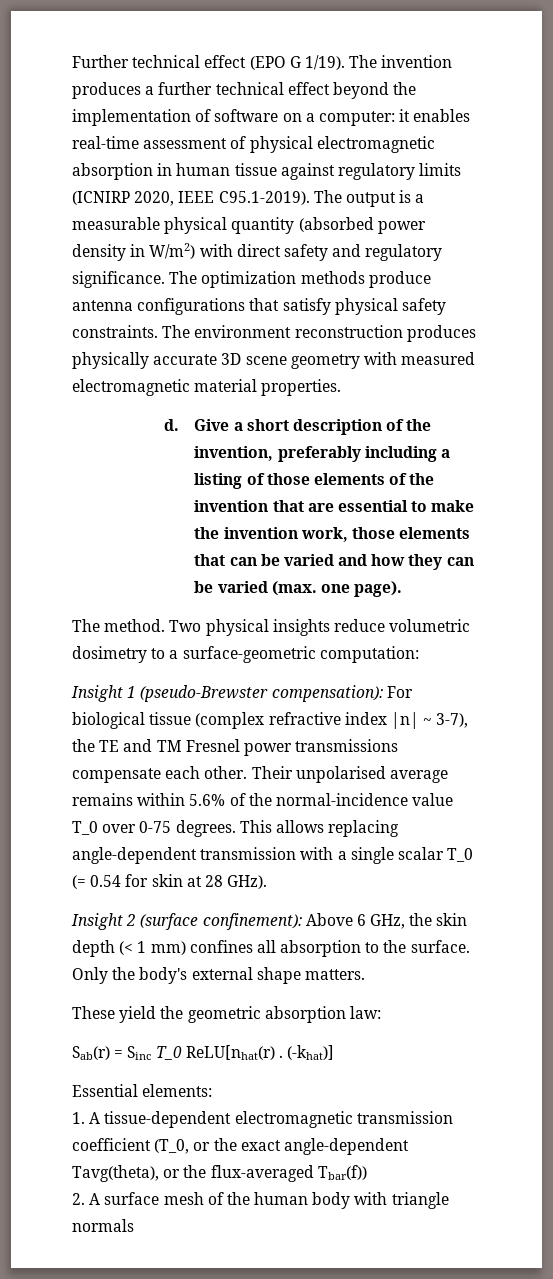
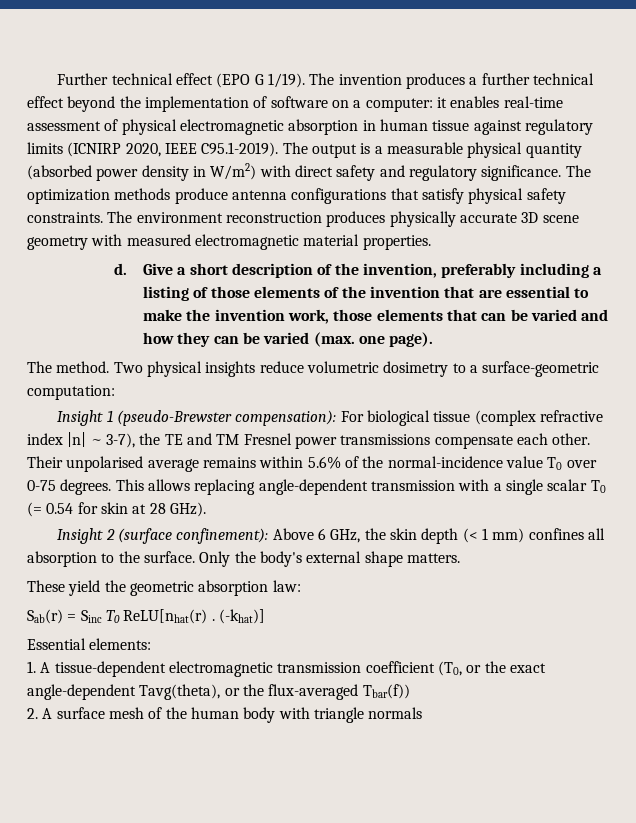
[72,821,98,835] T_0 -> [547,457,563,470] T0
[447,848,474,862] T_0 -> [590,480,606,493] T0
[155,1046,182,1060] T_0 -> [105,610,120,623] T0
[154,1139,190,1154] (T_0, -> [437,661,462,676] (T0,

